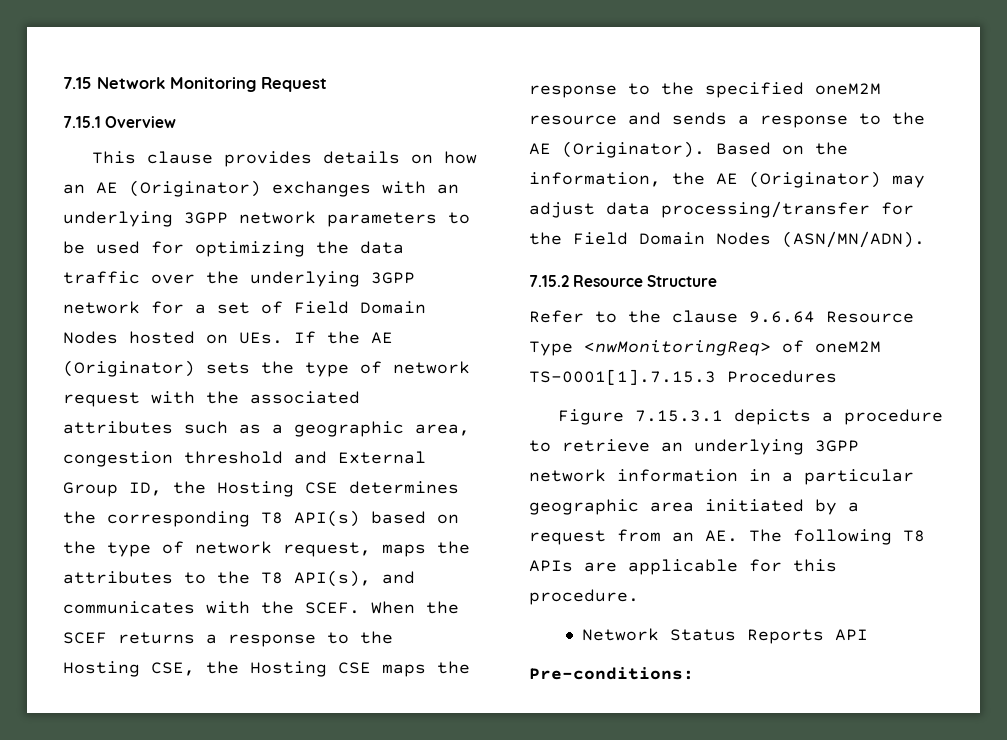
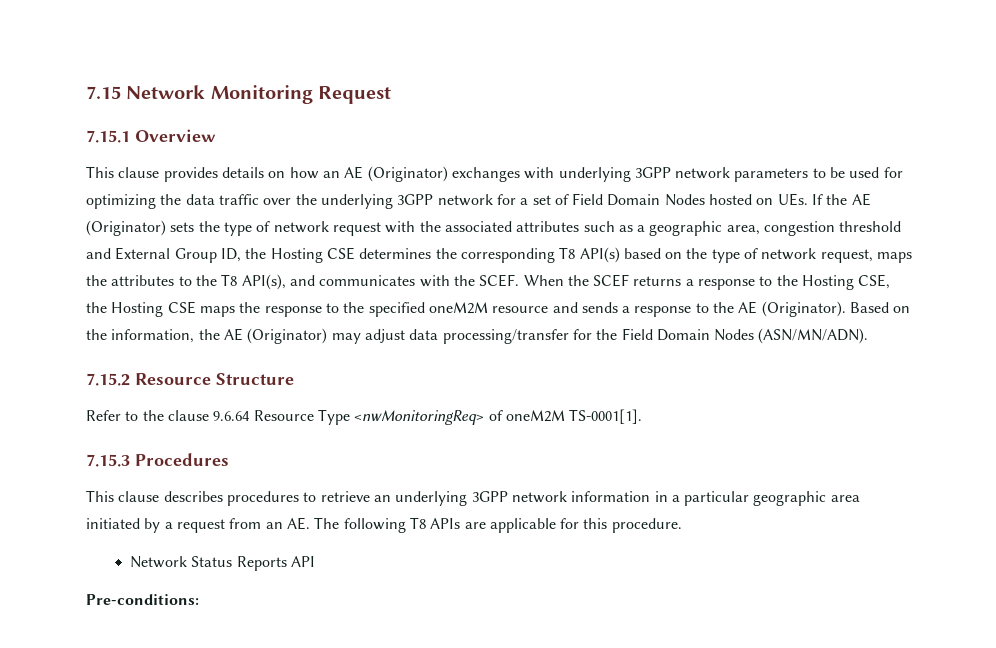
[437,184,459,194] an -> (555, 173) none
[529,369,716,385] TS-0001[1].7.15.3 -> [569,409,643,424] [86,454,130,467] TS-0001[1]. // 7.15.3
[558,409,944,425] Figure 7.15.3.1 depicts a procedure -> [86,490,299,506] This clause describes procedures

